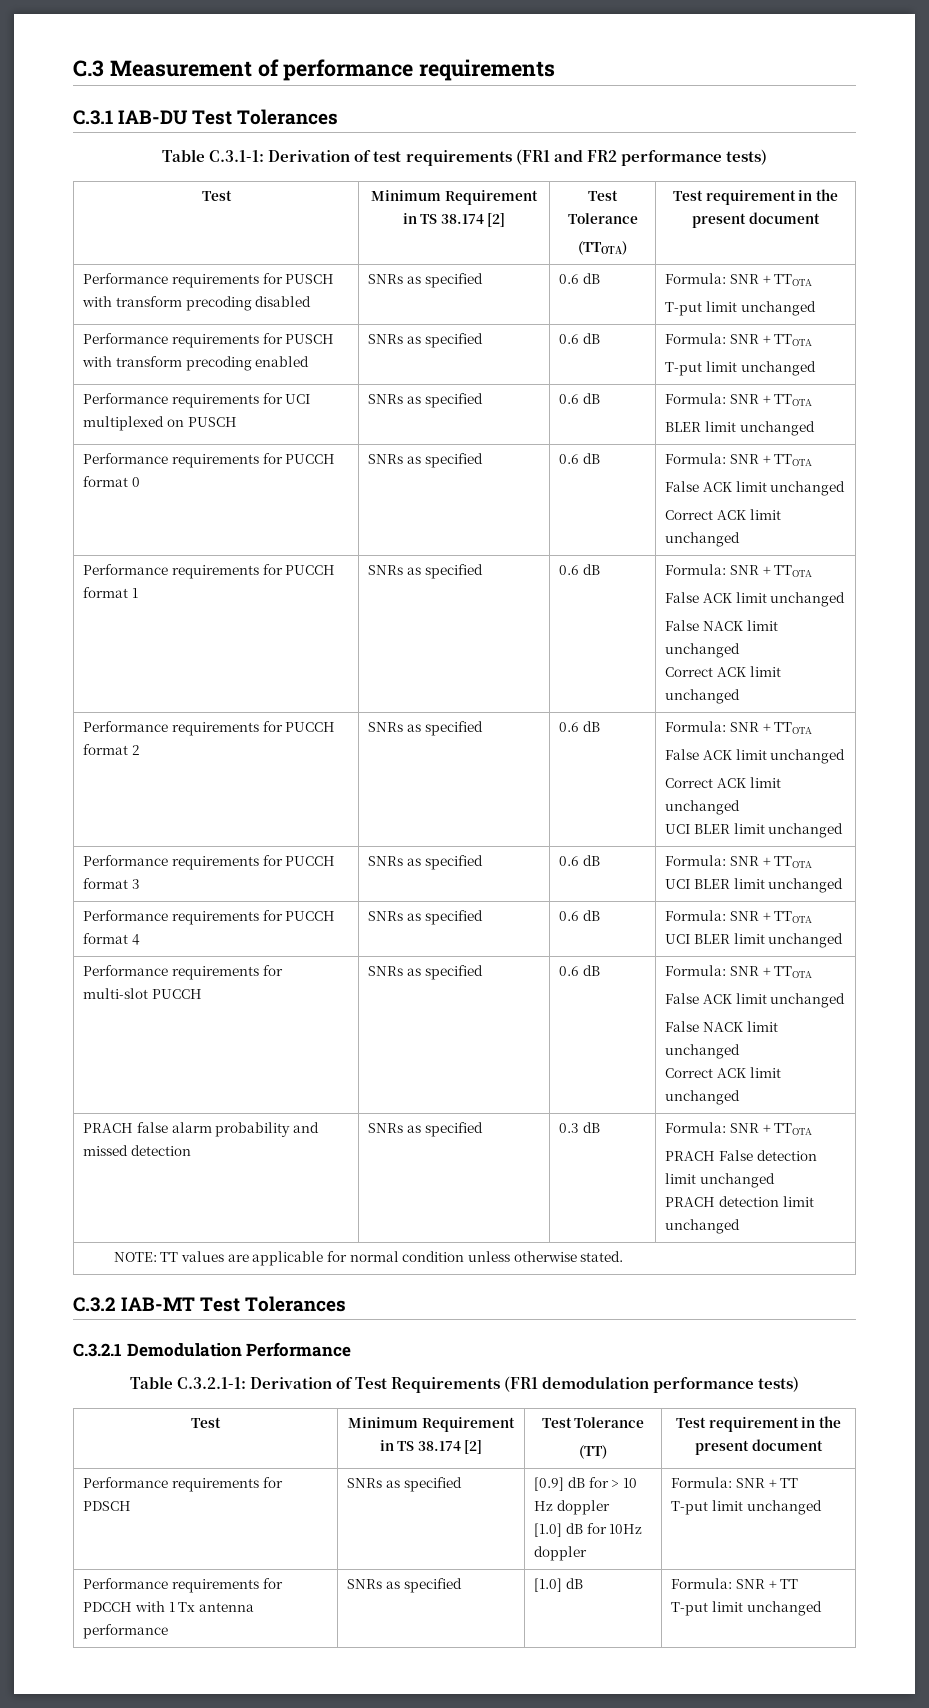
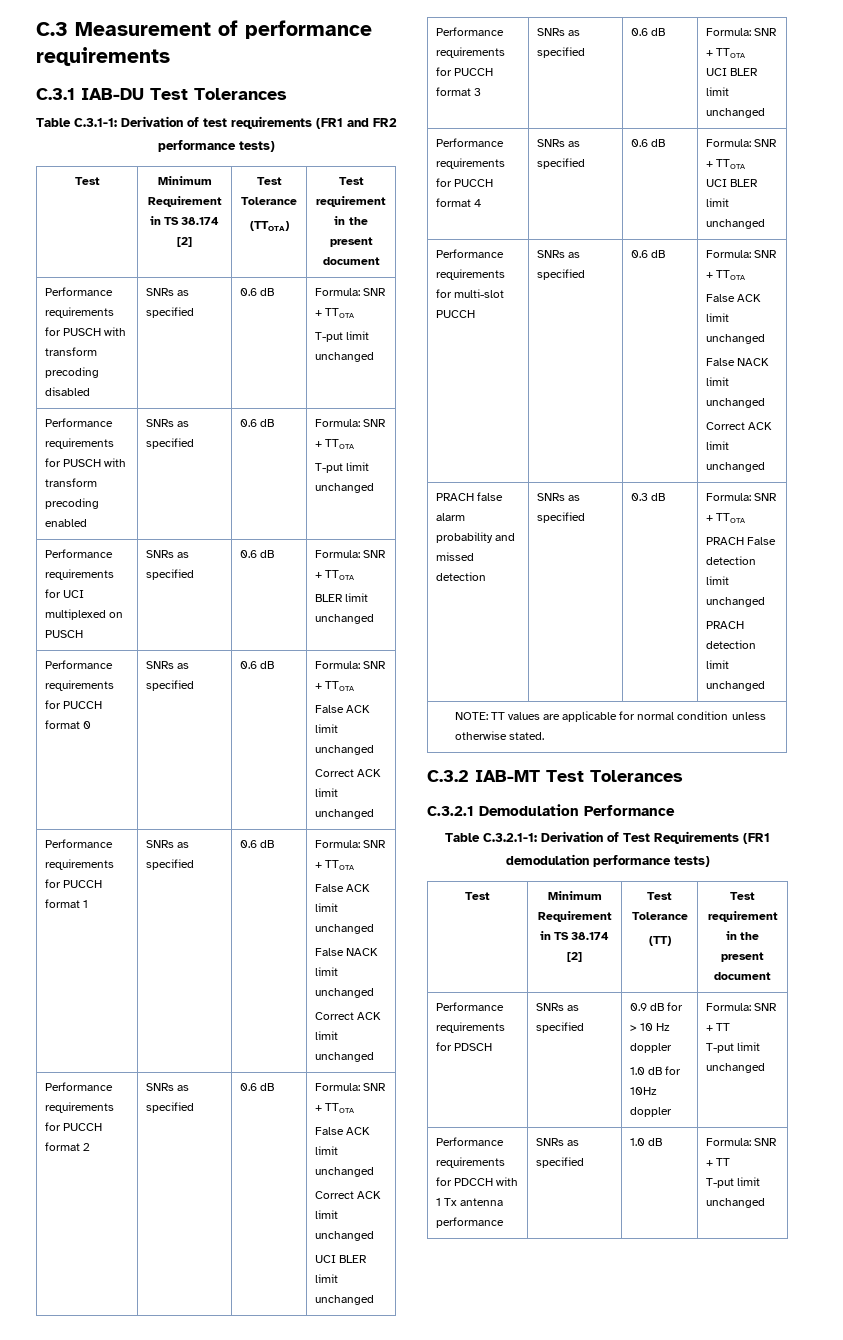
[534,1477,565,1491] [0.9] -> [630,1003,648,1011] 0.9
[534,1523,563,1537] [1.0] -> [630,1067,646,1075] 1.0
[534,1578,563,1592] [1.0] -> [630,1138,646,1146] 1.0

